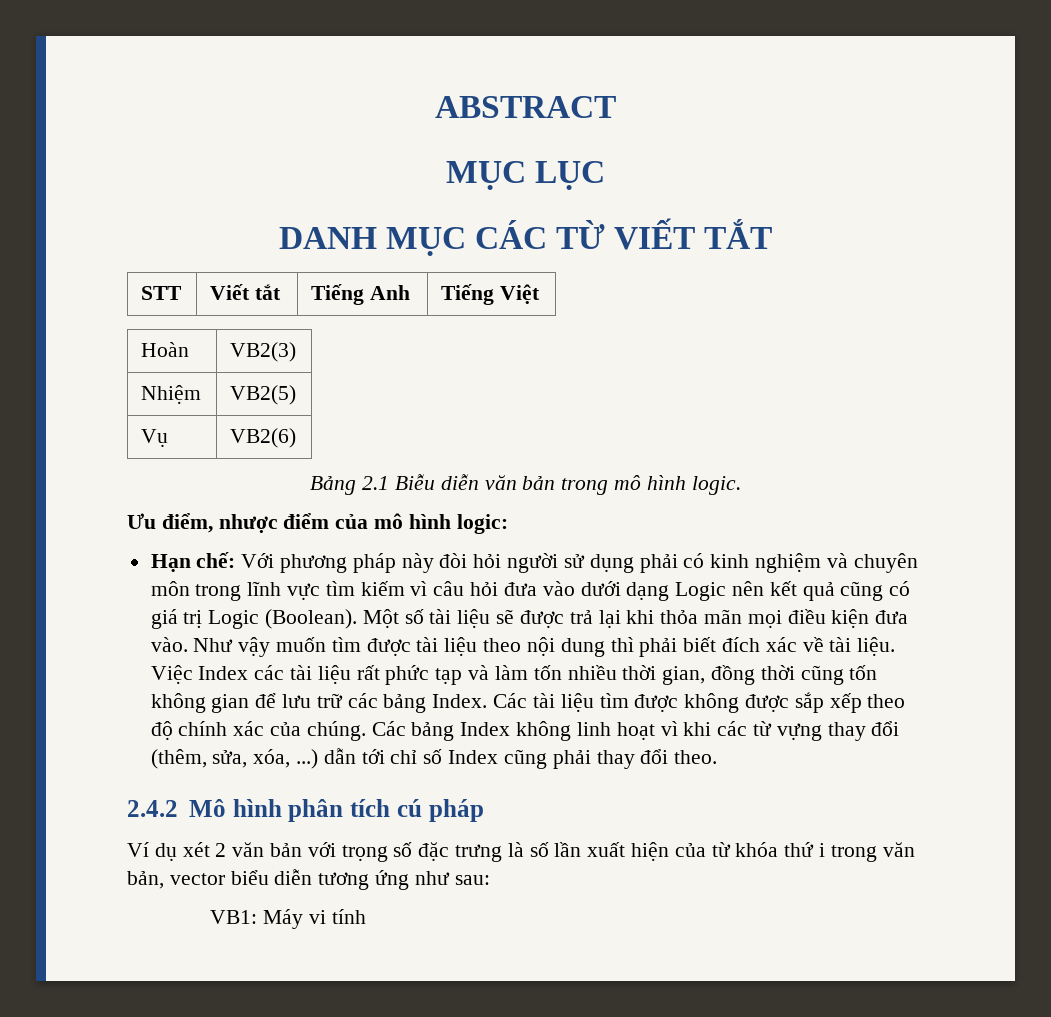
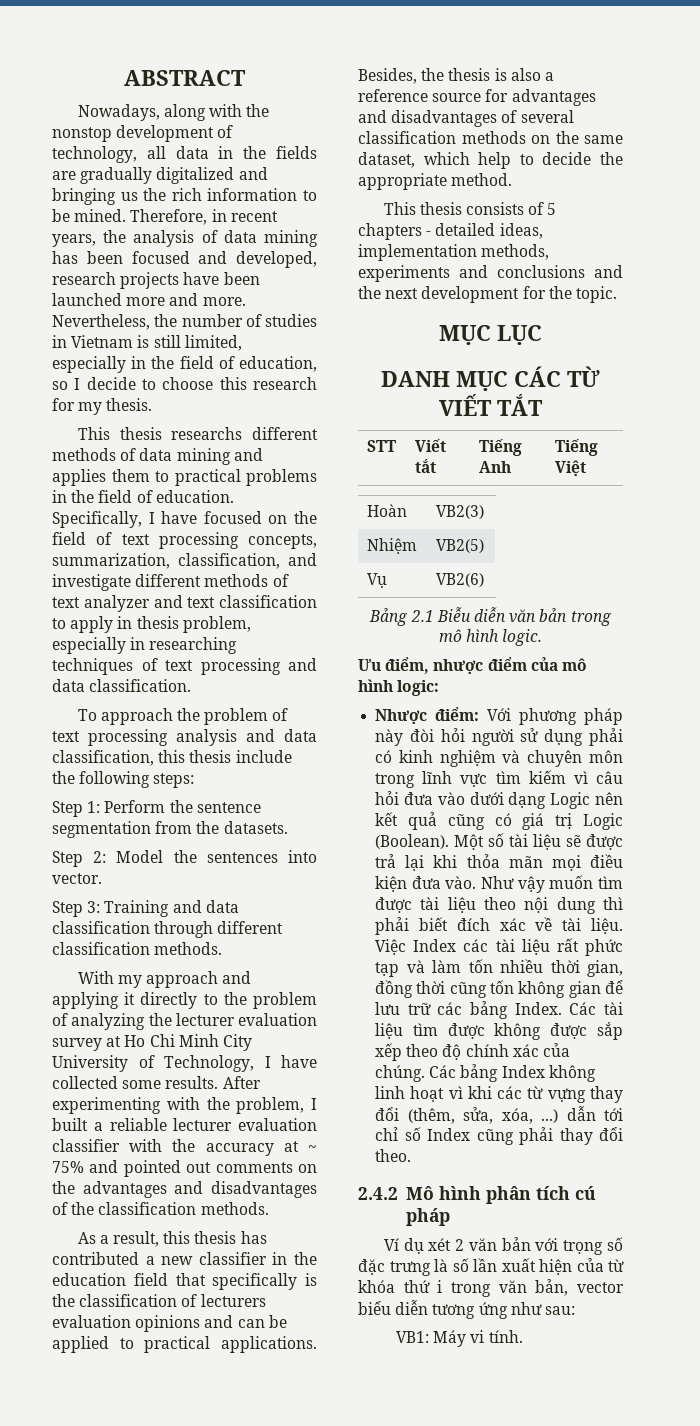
(616, 107) none -> [77,104,270,121] [52,125,234,142] [52,146,317,163] [52,167,268,184] [52,188,317,205] [52,209,278,225] [52,230,318,247] [52,251,317,268] [52,272,260,289] [52,293,246,306] [52,314,317,330] [52,335,242,351] [52,356,317,373] [52,377,317,390] [52,398,153,415] [77,427,318,440] [52,448,263,465] [52,469,317,486] [52,490,234,503] [52,511,317,528] [52,532,317,549] [52,553,317,569] [52,574,289,591] [52,595,317,612] [52,616,251,633] [52,637,238,654] [52,658,317,675] [52,679,192,692] [77,708,289,725] [52,729,317,746] [52,750,292,766] [52,771,195,788] [52,800,261,817] [52,821,288,838] [52,850,317,867] [52,873,102,884] [52,900,239,917] [52,921,284,938] [52,942,223,955] [77,971,252,988] [52,992,317,1009] [52,1013,317,1030] [52,1034,252,1051] [52,1055,317,1072] [52,1076,261,1089] [52,1097,317,1114] [52,1118,317,1131] [52,1139,317,1156] [52,1160,317,1177] [52,1181,317,1198] [52,1202,269,1215] [77,1231,267,1247] [52,1252,317,1265] [52,1273,317,1290] [52,1294,266,1307] [52,1315,287,1332] [52,1336,317,1353] [358,68,554,84] [358,89,596,106] [358,110,574,127] [358,131,623,144] [358,152,623,169] [358,173,513,190] [383,202,557,215] [358,223,543,240] [358,244,550,261] [358,265,623,282] [358,286,617,303] // Nowadays, along with the nonstop development of technology, all data in the fields are gradually digitalized and bringing us the rich information to be mined. Therefore, in recent years, the analysis of data mining has been focused and developed, research projects have been launched more and more. Nevertheless, the number of studies in Vietnam is still limited, especially in the field of education, so I decide to choose this research for my thesis. // This thesis researchs different methods of data mining and applies them to practical problems in the field of education. Specifically, I have focused on the field of text processing concepts, summarization, classification, and investigate different methods of text analyzer and text classification to apply in thesis problem, especially in researching techniques of text processing and data classification. // To approach the problem of text processing analysis and data classification, this thesis include the following steps: // Step 1: Perform the sentence segmentation from the datasets. // Step 2: Model the sentences into vector. // Step 3: Training and data classification through different classification methods. // With my approach and applying it directly to the problem of analyzing the lecturer evaluation survey at Ho Chi Minh City University of Technology, I have collected some results. After experimenting with the problem, I built a reliable lecturer evaluation classifier with the accuracy at ~ 75% and pointed out comments on the advantages and disadvantages of the classification methods. // As a result, this thesis has contributed a new classifier in the education field that specifically is the classification of lecturers evaluation opinions and can be applied to practical applications. Besides, the thesis is also a reference source for advantages and disadvantages of several classification methods on the same dataset, which help to decide the appropriate method. // This thesis consists of 5 chapters - detailed ideas, implementation methods, experiments and conclusions and the next development for the topic.
[150,552,236,572] Hạn chế: -> [375,707,480,724] Nhược điểm:
[331,909,366,924] tính -> [488,1330,523,1343] tính.

